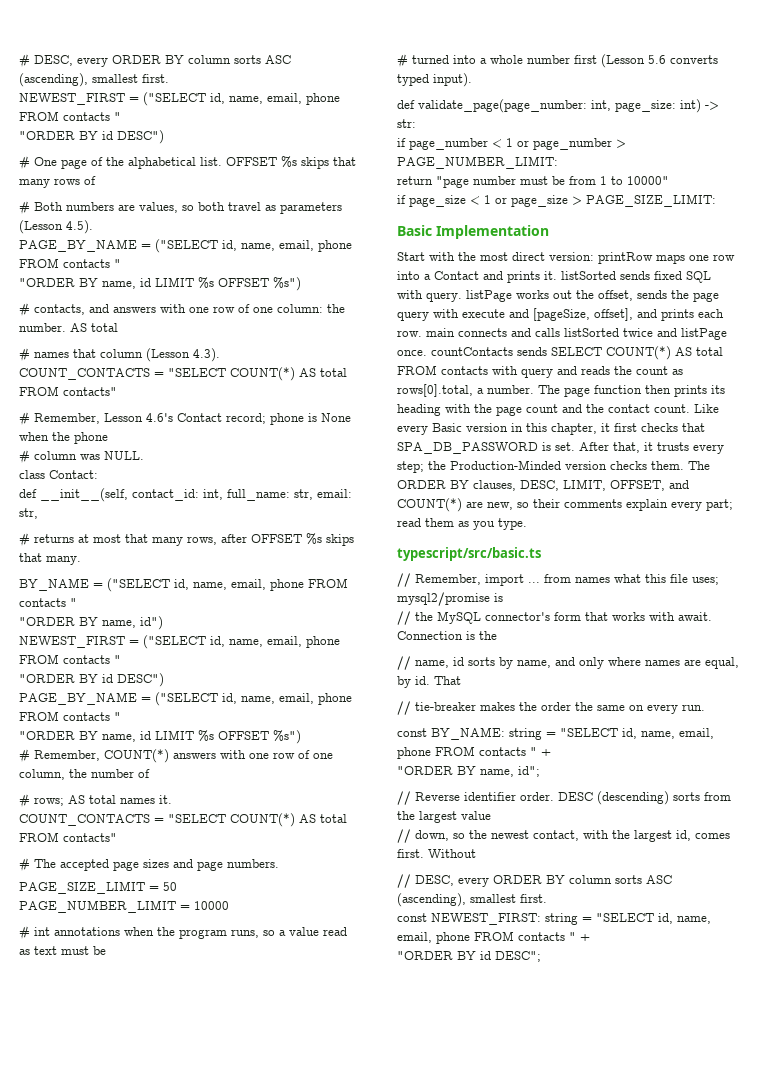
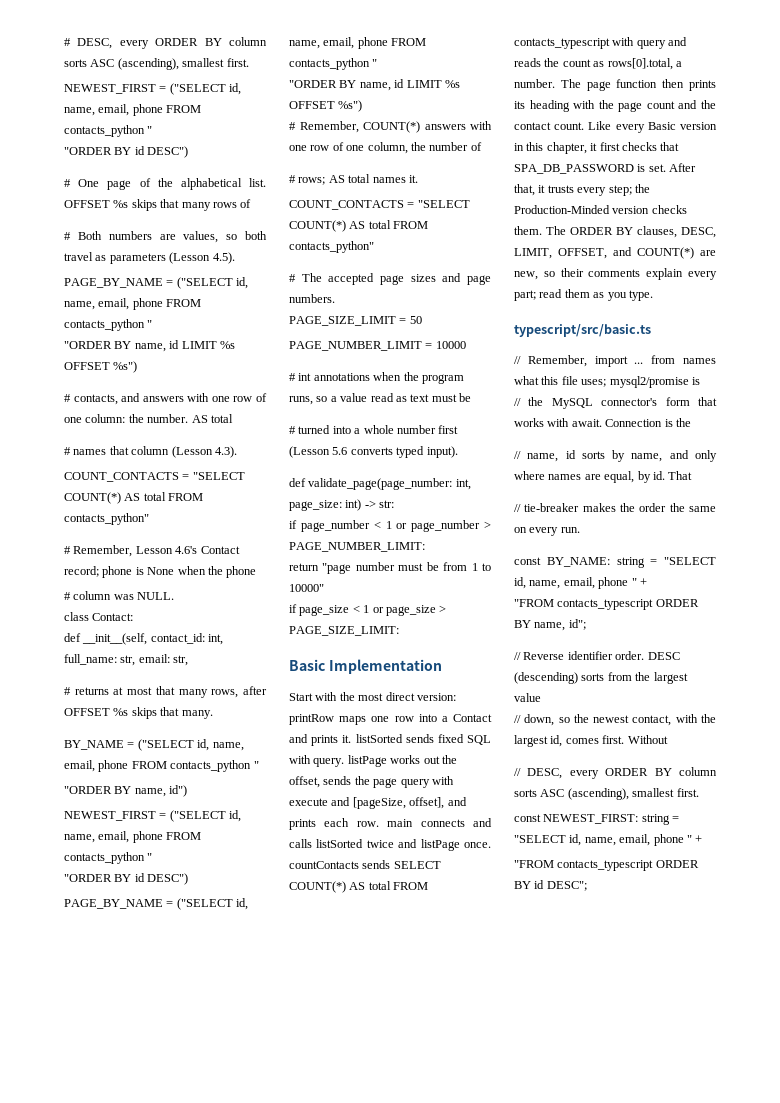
[63,112,110,121] contacts -> [64,125,145,137] contacts_python
[63,259,110,268] contacts -> [64,319,145,331] contacts_python
[63,387,117,396] contacts" -> [64,513,149,525] contacts_python"
[19,598,66,607] contacts -> [170,760,252,772] contacts_python
[63,655,110,664] contacts -> [64,852,145,864] contacts_python
[63,712,110,721] contacts -> [289,58,370,70] contacts_python
[63,833,117,842] contacts" -> [289,241,374,253] contacts_python"
[441,366,488,375] contacts -> [514,38,610,49] contacts_typescript
[435,746,551,756] [397,766,453,775] FROM contacts " + // "ORDER -> [631,578,647,586] [514,599,699,610] " + // "FROM contacts_typescript ORDER
[474,931,590,941] [397,951,453,960] FROM contacts " + // "ORDER -> [686,835,703,843] [514,860,699,871] " + // "FROM contacts_typescript ORDER

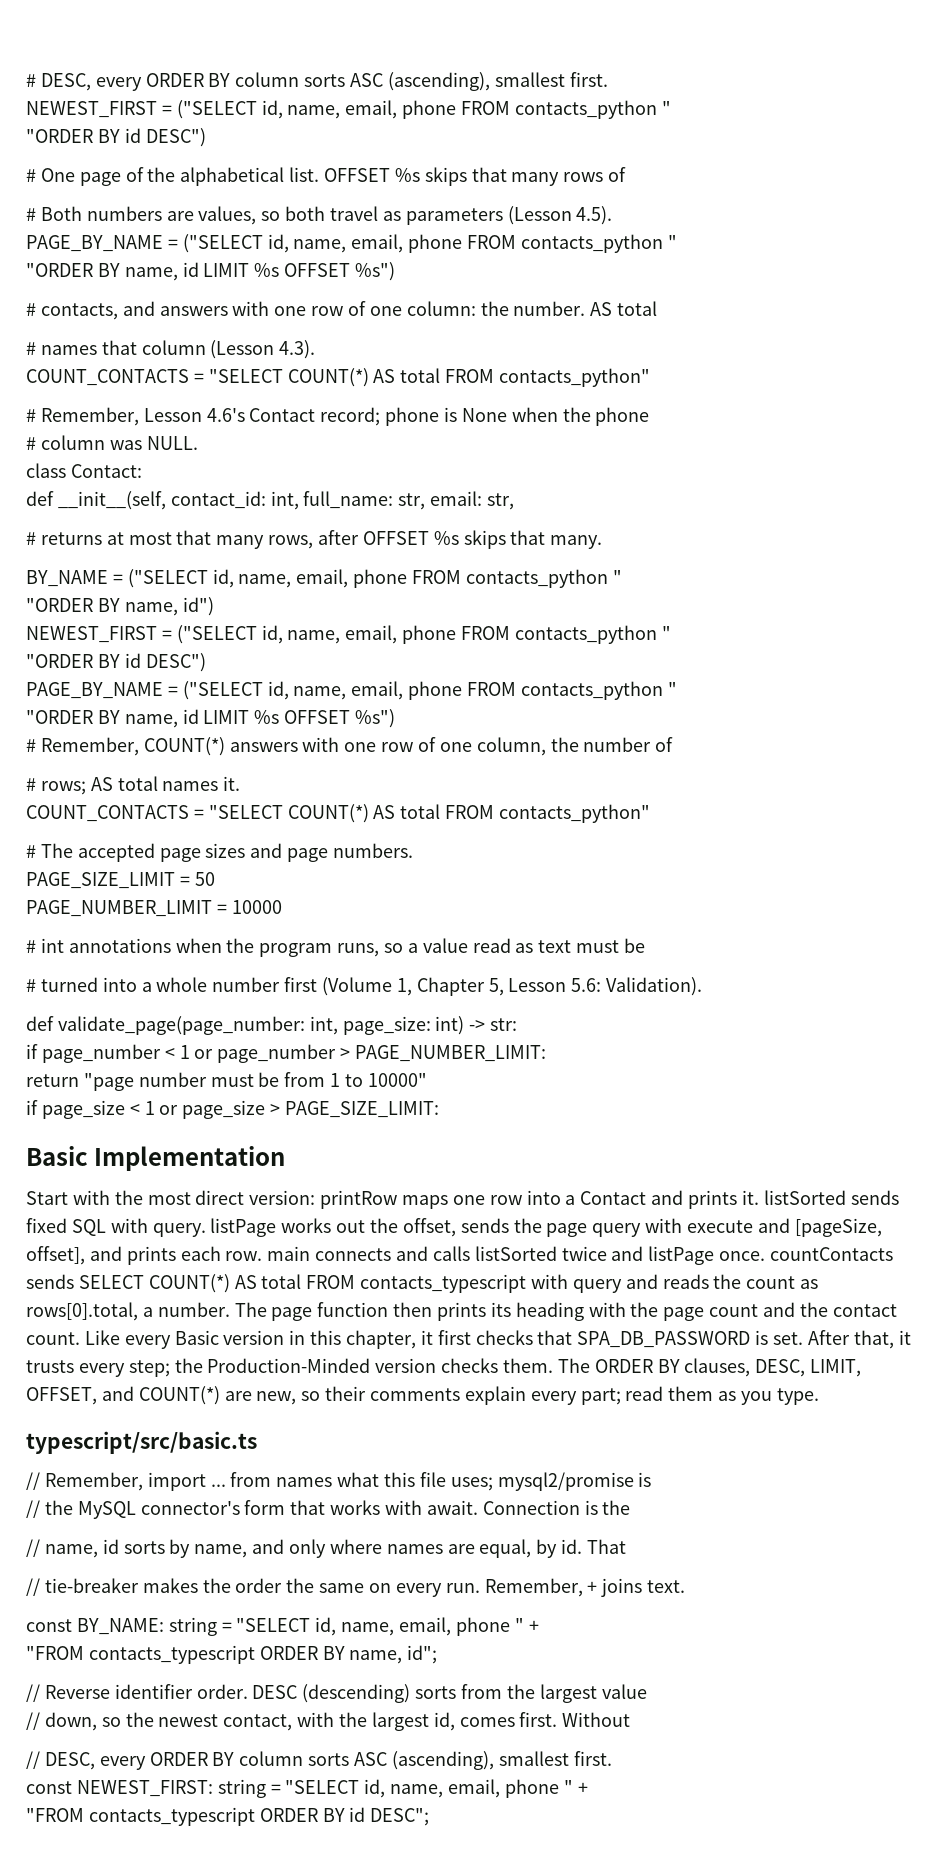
[289,446,458,458] (Lesson 5.6 converts typed input). -> [322,977,703,996] (Volume 1, Chapter 5, Lesson 5.6: Validation).
(580, 530) none -> [484,1578,686,1597] Remember, + joins text.

